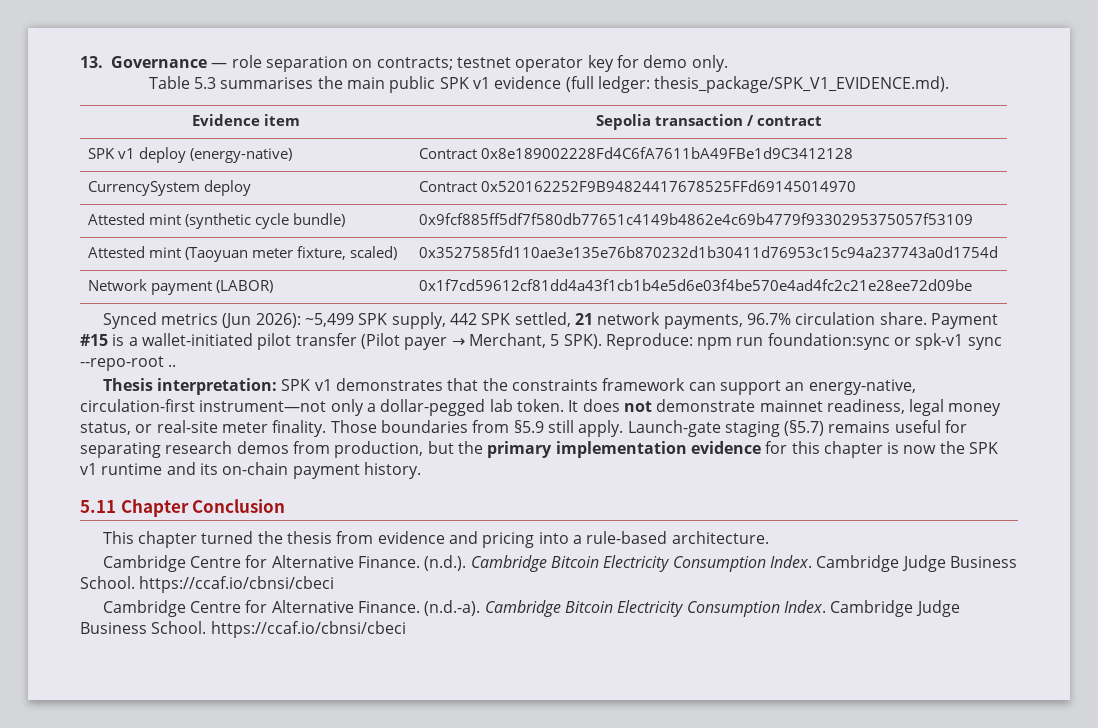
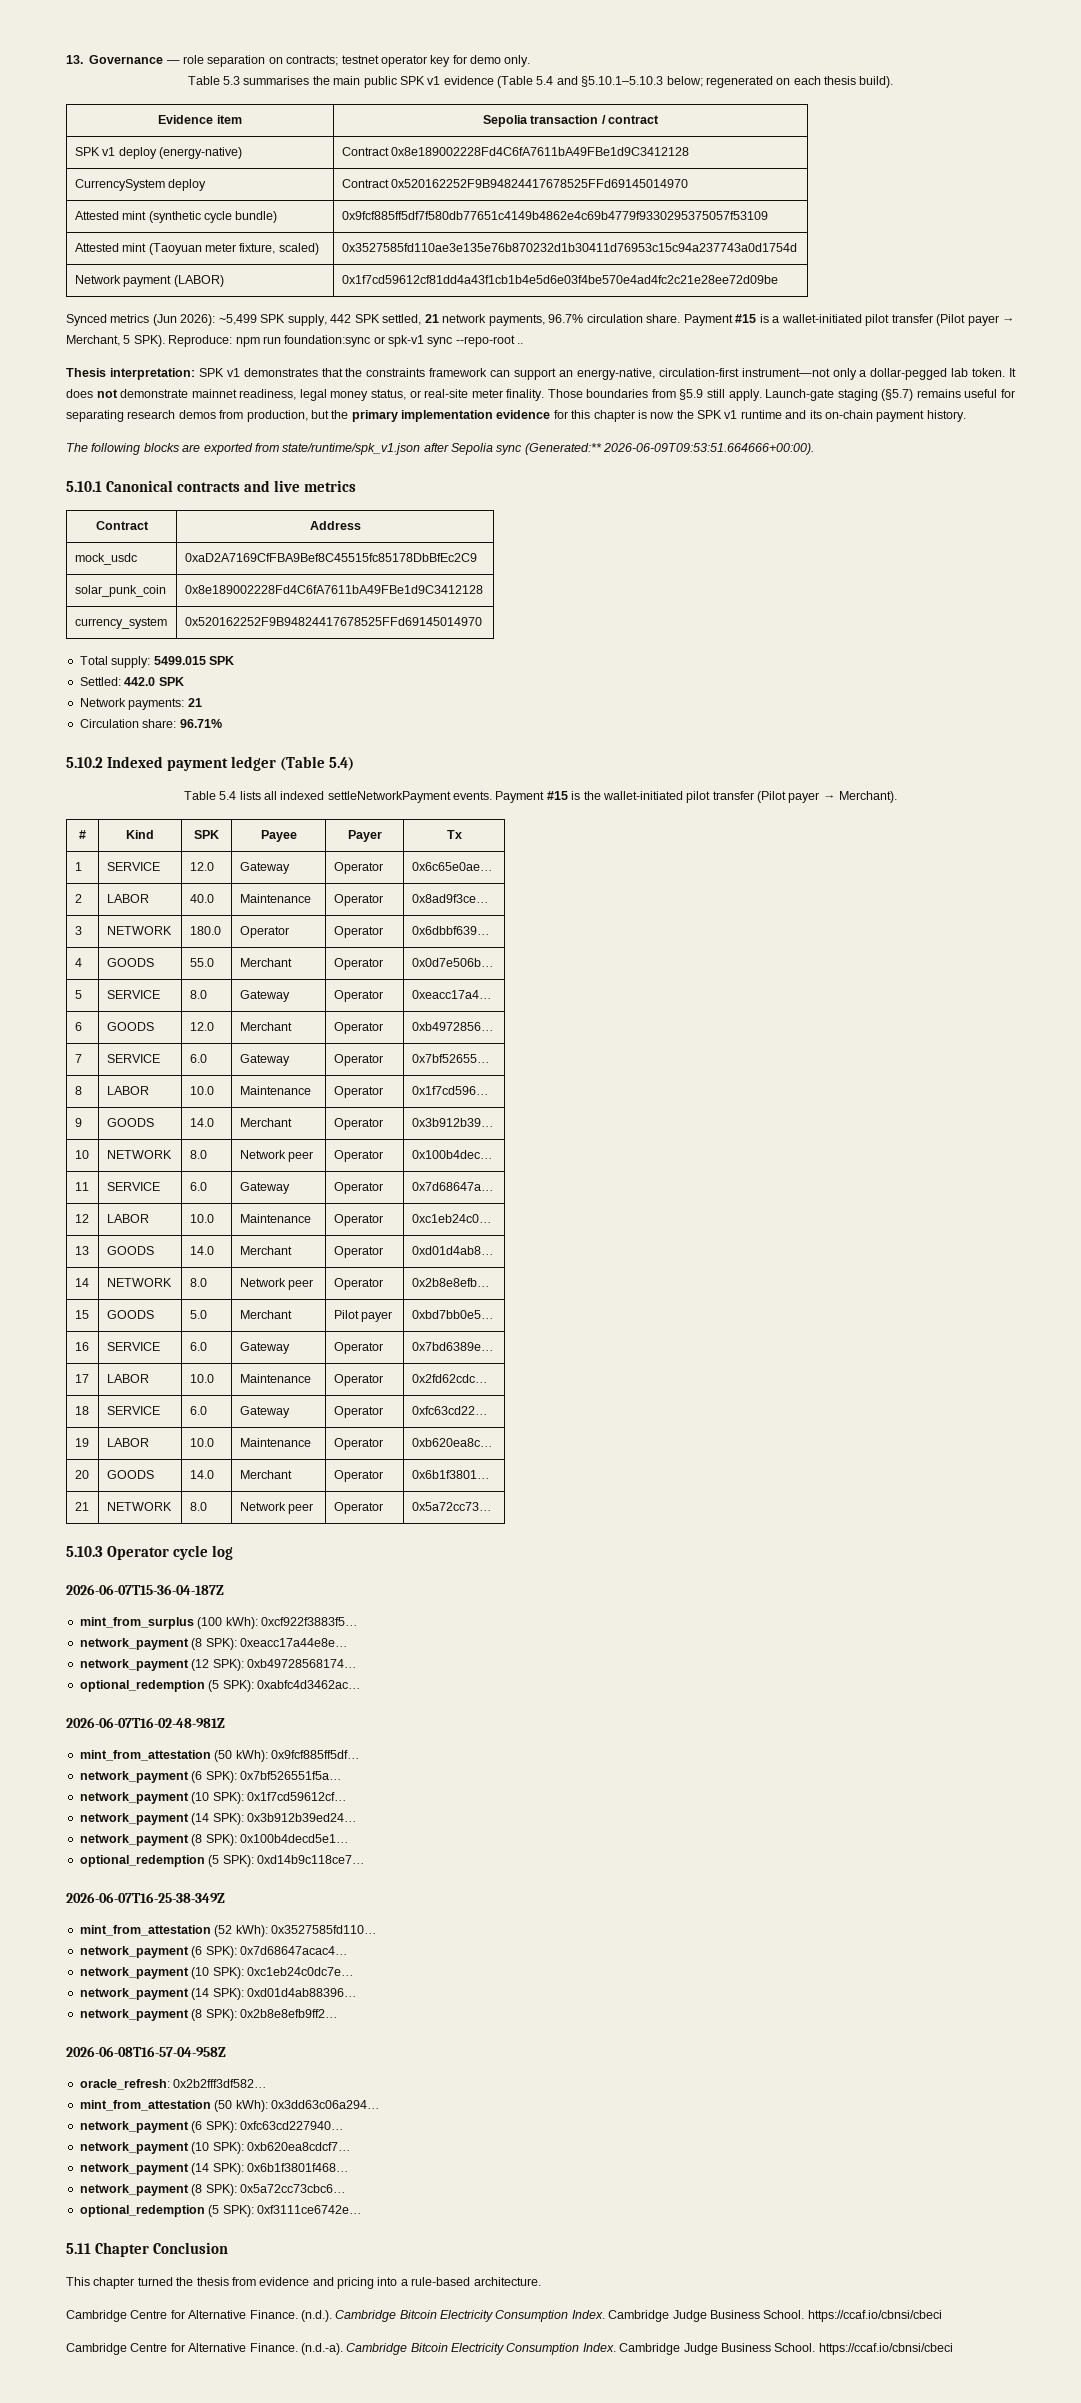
[565,76,950,93] (full ledger: thesis_package/SPK_V1_EVIDENCE.md). -> [497,76,894,88] (Table 5.4 and §5.10.1–5.10.3 below; regenerated on each thesis build).
(421, 470) none -> [66,443,815,455] [66,480,357,492] [95,521,149,530] [309,521,361,530] [74,553,137,565] [184,553,477,562] [74,585,166,597] [184,585,483,594] [74,617,167,629] [184,617,482,626] [79,656,234,668] [79,677,184,686] [79,698,202,710] [79,719,222,728] [66,756,355,771] [183,791,898,803] [79,830,86,839] [126,830,154,839] [194,830,219,839] [260,830,297,842] [347,830,382,842] [446,830,462,839] [74,862,82,871] [106,862,160,871] [189,862,214,871] [239,862,290,874] [333,862,383,874] [411,862,493,871] [74,894,82,903] [106,894,149,903] [189,894,214,903] [239,894,311,903] [333,894,383,906] [411,894,489,903] [74,926,82,935] [106,926,172,935] [189,926,221,935] [239,926,289,938] [333,926,383,938] [411,926,490,935] [74,958,82,967] [106,958,154,967] [189,958,214,967] [239,958,292,967] [333,958,383,970] [411,958,494,967] [74,990,82,999] [106,990,160,999] [189,990,207,999] [239,990,290,1002] [333,990,383,1002] [411,990,492,999] [74,1022,82,1031] [106,1022,154,1031] [189,1022,214,1031] [239,1022,292,1031] [333,1022,383,1034] [411,1022,494,1031] [74,1054,82,1063] [106,1054,160,1063] [189,1054,207,1063] [239,1054,290,1066] [333,1054,383,1066] [411,1054,490,1063] [74,1086,82,1095] [106,1086,149,1095] [189,1086,214,1095] [239,1086,311,1095] [333,1086,383,1098] [411,1086,489,1095] [74,1118,82,1127] [106,1118,154,1127] [189,1118,214,1127] [239,1118,292,1127] [333,1118,383,1130] [411,1118,494,1127] [74,1150,89,1159] [106,1150,172,1159] [189,1150,207,1159] [239,1150,314,1162] [333,1150,383,1162] [411,1150,493,1159] [74,1182,89,1191] [106,1182,160,1191] [189,1182,207,1191] [239,1182,290,1194] [333,1182,383,1194] [411,1182,494,1191] [74,1214,89,1223] [106,1214,149,1223] [189,1214,214,1223] [239,1214,311,1223] [333,1214,383,1226] [411,1214,492,1223] [74,1246,89,1255] [106,1246,154,1255] [189,1246,214,1255] [239,1246,292,1255] [333,1246,383,1258] [411,1246,494,1255] [74,1278,89,1287] [106,1278,172,1287] [189,1278,207,1287] [239,1278,314,1290] [333,1278,383,1290] [411,1278,490,1287] [74,1310,89,1319] [106,1310,154,1319] [189,1310,207,1319] [239,1310,292,1319] [333,1310,393,1322] [411,1310,494,1319] [74,1342,89,1351] [106,1342,160,1351] [189,1342,207,1351] [239,1342,290,1354] [333,1342,383,1354] [411,1342,494,1351] [74,1374,89,1383] [106,1374,149,1383] [189,1374,214,1383] [239,1374,311,1383] [333,1374,383,1386] [411,1374,488,1383] [74,1406,89,1415] [106,1406,160,1415] [189,1406,207,1415] [239,1406,290,1418] [333,1406,383,1418] [411,1406,488,1415] [74,1438,89,1447] [106,1438,149,1447] [189,1438,214,1447] [239,1438,311,1447] [333,1438,383,1450] [411,1438,493,1447] [74,1470,89,1479] [106,1470,154,1479] [189,1470,214,1479] [239,1470,292,1479] [333,1470,383,1482] [411,1470,490,1479] [74,1502,89,1511] [106,1502,172,1511] [189,1502,207,1511] [239,1502,314,1514] [333,1502,383,1514] [411,1502,492,1511] [66,1545,234,1560] [66,1584,224,1595] [79,1617,358,1629] [79,1638,348,1650] [79,1659,357,1671] [79,1680,361,1692] [66,1717,225,1728] [79,1750,360,1762] [79,1771,342,1783] [79,1792,347,1804] [79,1813,357,1825] [79,1834,349,1846] [79,1855,365,1867] [66,1892,225,1903] [79,1925,377,1937] [79,1946,348,1958] [79,1967,354,1979] [79,1988,357,2000] [79,2009,338,2021] [66,2046,226,2057] [79,2079,268,2090] [79,2100,380,2112] [79,2121,344,2133] [79,2142,351,2154] [79,2163,349,2175] [79,2184,346,2196] [79,2205,362,2217] // The following blocks are exported from state/runtime/spk_v1.json after Sepolia sync (Generated:** 2026-06-09T09:53:51.664666+00:00). // 5.10.1 Canonical contracts and live metrics // Contract | Address // mock_usdc | 0xaD2A7169CfFBA9Bef8C45515fc85178DbBfEc2C9 // solar_punk_coin | 0x8e189002228Fd4C6fA7611bA49FBe1d9C3412128 // currency_system | 0x520162252F9B94824417678525FFd69145014970 // Total supply: 5499.015 SPK // Settled: 442.0 SPK // Network payments: 21 // Circulation share: 96.71% // 5.10.2 Indexed payment ledger (Table 5.4) // Table 5.4 lists all indexed settleNetworkPayment events. Payment #15 is the wallet-initiated pilot transfer (Pilot payer → Merchant). // # | Kind | SPK | Payee | Payer | Tx // 1 | SERVICE | 12.0 | Gateway | Operator | 0x6c65e0ae… // 2 | LABOR | 40.0 | Maintenance | Operator | 0x8ad9f3ce… // 3 | NETWORK | 180.0 | Operator | Operator | 0x6dbbf639… // 4 | GOODS | 55.0 | Merchant | Operator | 0x0d7e506b… // 5 | SERVICE | 8.0 | Gateway | Operator | 0xeacc17a4… // 6 | GOODS | 12.0 | Merchant | Operator | 0xb4972856… // 7 | SERVICE | 6.0 | Gateway | Operator | 0x7bf52655… // 8 | LABOR | 10.0 | Maintenance | Operator | 0x1f7cd596… // 9 | GOODS | 14.0 | Merchant | Operator | 0x3b912b39… // 10 | NETWORK | 8.0 | Network peer | Operator | 0x100b4dec… // 11 | SERVICE | 6.0 | Gateway | Operator | 0x7d68647a… // 12 | LABOR | 10.0 | Maintenance | Operator | 0xc1eb24c0… // 13 | GOODS | 14.0 | Merchant | Operator | 0xd01d4ab8… // 14 | NETWORK | 8.0 | Network peer | Operator | 0x2b8e8efb… // 15 | GOODS | 5.0 | Merchant | Pilot payer | 0xbd7bb0e5… // 16 | SERVICE | 6.0 | Gateway | Operator | 0x7bd6389e… // 17 | LABOR | 10.0 | Maintenance | Operator | 0x2fd62cdc… // 18 | SERVICE | 6.0 | Gateway | Operator | 0xfc63cd22… // 19 | LABOR | 10.0 | Maintenance | Operator | 0xb620ea8c… // 20 | GOODS | 14.0 | Merchant | Operator | 0x6b1f3801… // 21 | NETWORK | 8.0 | Network peer | Operator | 0x5a72cc73… // 5.10.3 Operator cycle log // 2026-06-07T15-36-04-187Z // mint_from_surplus (100 kWh): 0xcf922f3883f5… // network_payment (8 SPK): 0xeacc17a44e8e… // network_payment (12 SPK): 0xb49728568174… // optional_redemption (5 SPK): 0xabfc4d3462ac… // 2026-06-07T16-02-48-981Z // mint_from_attestation (50 kWh): 0x9fcf885ff5df… // network_payment (6 SPK): 0x7bf526551f5a… // network_payment (10 SPK): 0x1f7cd59612cf… // network_payment (14 SPK): 0x3b912b39ed24… // network_payment (8 SPK): 0x100b4decd5e1… // optional_redemption (5 SPK): 0xd14b9c118ce7… // 2026-06-07T16-25-38-349Z // mint_from_attestation (52 kWh): 0x3527585fd110… // network_payment (6 SPK): 0x7d68647acac4… // network_payment (10 SPK): 0xc1eb24c0dc7e… // network_payment (14 SPK): 0xd01d4ab88396… // network_payment (8 SPK): 0x2b8e8efb9ff2… // 2026-06-08T16-57-04-958Z // oracle_refresh: 0x2b2fff3df582… // mint_from_attestation (50 kWh): 0x3dd63c06a294… // network_payment (6 SPK): 0xfc63cd227940… // network_payment (10 SPK): 0xb620ea8cdcf7… // network_payment (14 SPK): 0x6b1f3801f468… // network_payment (8 SPK): 0x5a72cc73cbc6… // optional_redemption (5 SPK): 0xf3111ce6742e…

